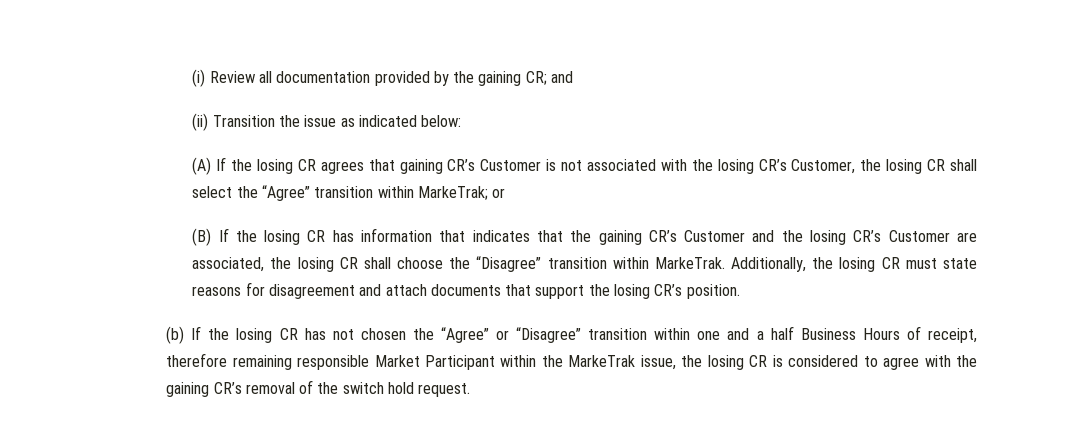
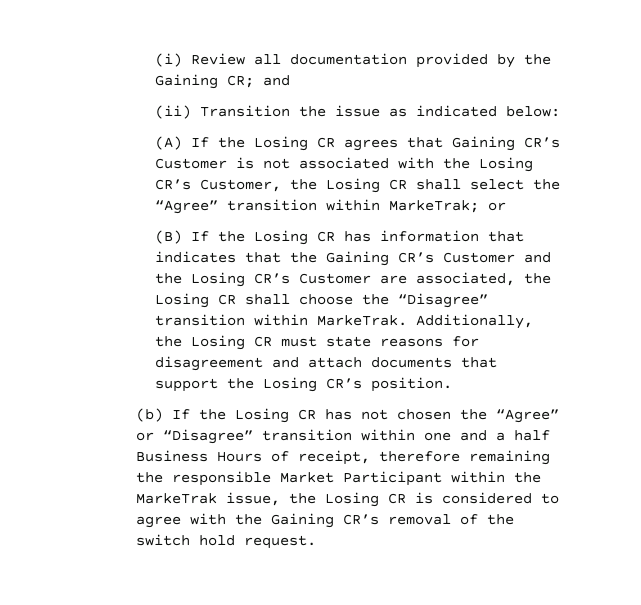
[478,71,522,86] gaining -> [154,74,218,89] Gaining
[256,159,293,174] losing -> [253,136,308,151] Losing
[399,159,443,174] gaining -> [451,136,515,151] Gaining
[717,159,754,174] losing -> [478,157,533,172] Losing
[886,159,923,174] losing -> [325,178,380,193] Losing
[264,230,301,245] losing -> [253,230,308,245] Losing
[598,230,642,245] gaining -> [325,251,389,266] Gaining
[810,230,847,245] losing -> [190,272,245,287] Losing
[297,257,334,272] losing -> [154,293,209,308] Losing
[839,257,876,272] losing -> [190,335,245,350] Losing
[614,284,651,299] losing -> [262,377,317,392] Losing
[236,328,273,343] losing -> [235,408,290,423] Losing
(292, 362) none -> [136,472,164,483] the
[707,355,744,370] losing -> [325,492,380,507] Losing
[166,382,210,397] gaining -> [271,513,335,528] Gaining

